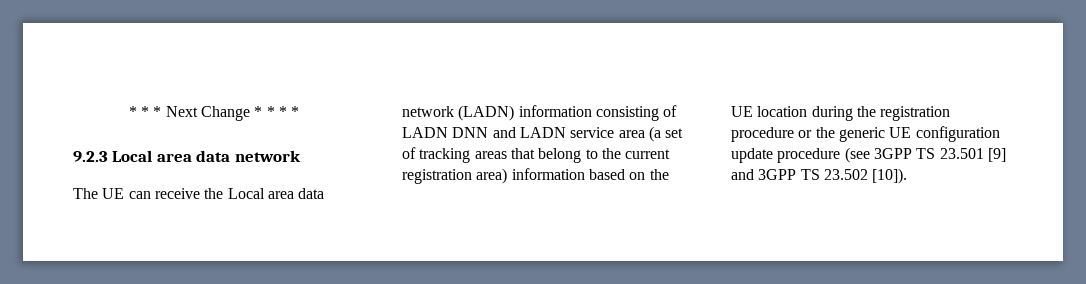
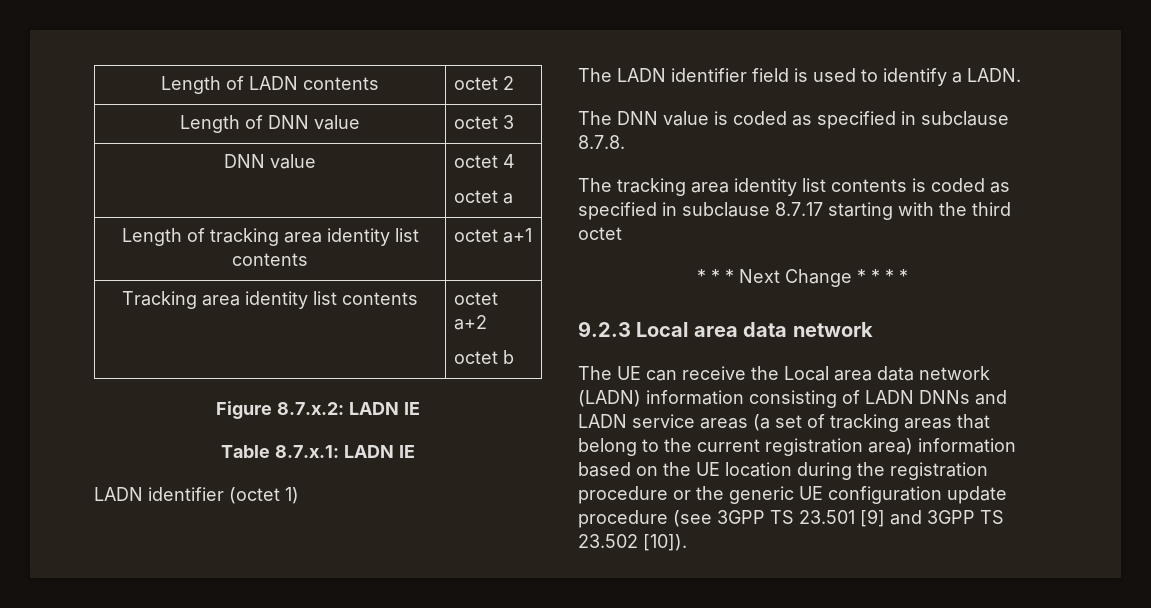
(128, 111) none -> [161,76,379,94] [453,76,514,90] [180,115,360,133] [453,115,514,129] [224,154,316,169] [453,154,515,168] [453,190,513,204] [121,228,419,246] [232,253,308,266] [453,228,532,243] [122,291,418,309] [453,292,498,305] [453,315,487,330] [453,350,514,364] [216,401,420,419] [221,445,415,458] [94,487,299,504] [578,68,1021,86] [578,111,1009,129] [578,135,625,149] [578,178,1010,196] [578,202,1011,220] [578,227,622,240] Length of LADN contents | octet 2 // Length of DNN value | octet 3 // DNN value | octet 4 // octet a // Length of tracking area identity list contents | octet a+1 // Tracking area identity list contents | octet a+2 // octet b // Figure 8.7.x.2: LADN IE // Table 8.7.x.1: LADN IE // LADN identifier (octet 1) // The LADN identifier field is used to identify a LADN. // The DNN value is coded as specified in subclause 8.7.8. // The tracking area identity list contents is coded as specified in subclause 8.7.17 starting with the third octet //
[452,127,489,138] DNN -> [919,390,970,404] DNNs
[618,130,645,138] area -> [700,418,748,429] areas

